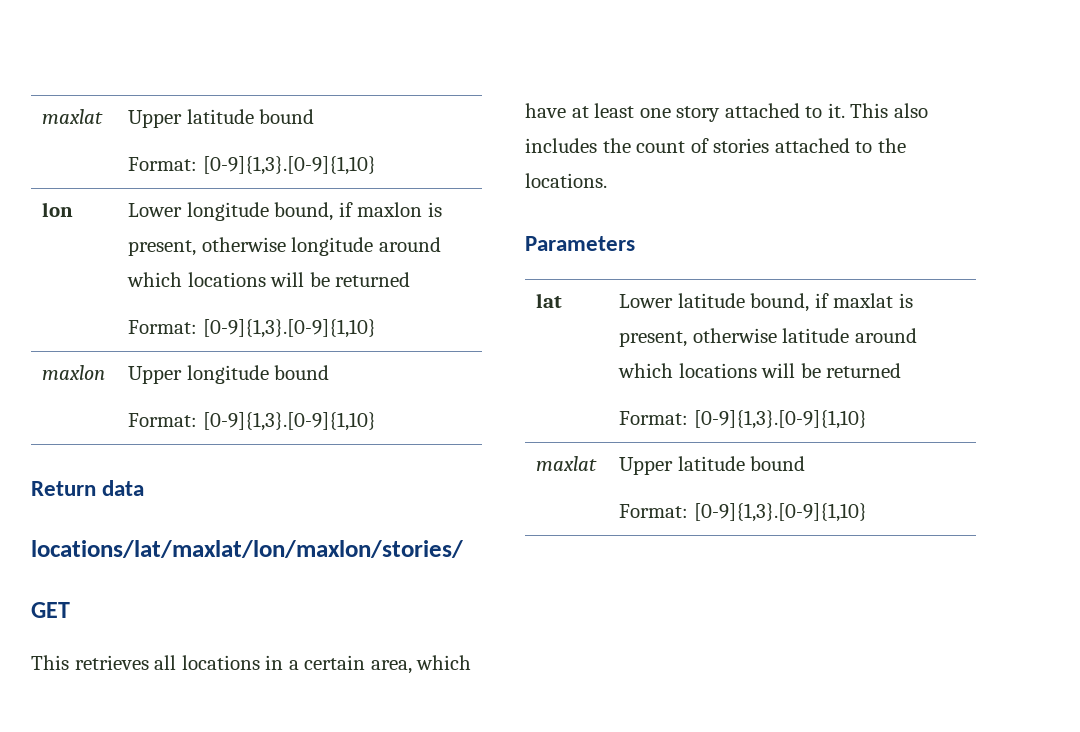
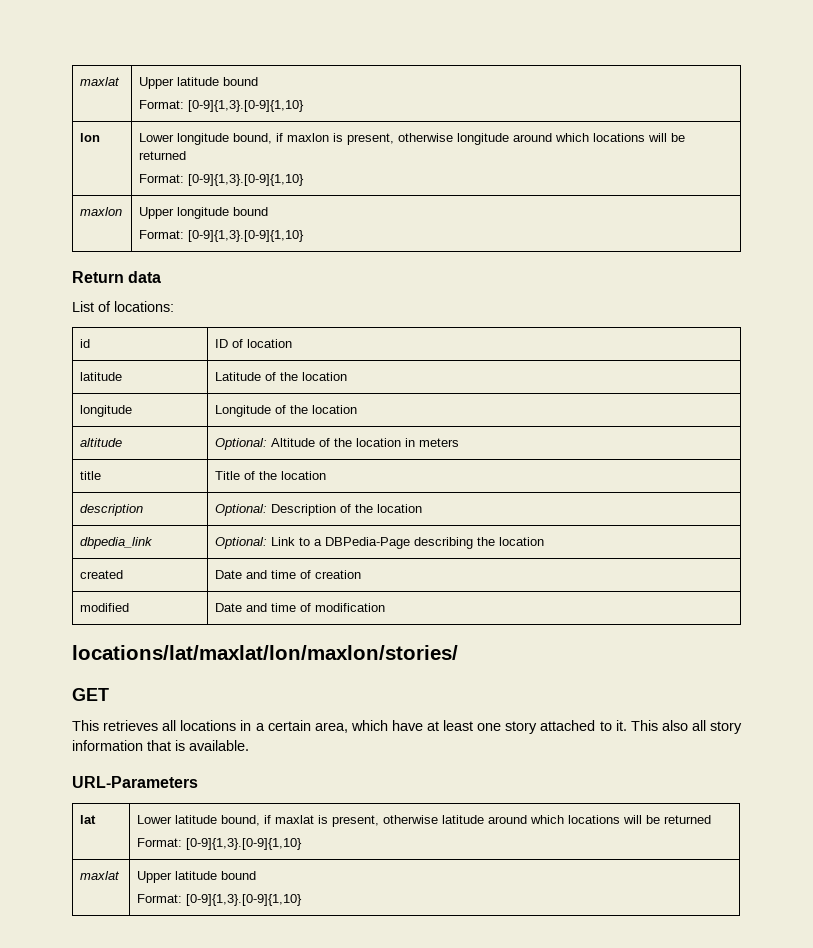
(145, 488) none -> [72,301,174,312] [80,339,91,348] [215,339,293,348] [80,372,123,381] [215,372,348,381] [80,405,133,417] [215,405,358,417] [80,438,123,447] [215,438,460,450] [80,471,102,480] [215,471,327,480] [80,504,144,516] [215,504,423,516] [80,537,154,549] [215,537,545,549] [80,570,124,579] [215,570,362,579] [80,603,130,612] [215,603,386,612] // List of locations: // id | ID of location // latitude | Latitude of the location // longitude | Longitude of the location // altitude | Optional: Altitude of the location in meters // title | Title of the location // description | Optional: Description of the location // dbpedia_link | Optional: Link to a DBPedia-Page describing the location // created | Date and time of creation // modified | Date and time of modification
[525,138,906,153] [525,173,607,188] [525,236,635,251] includes the count of stories attached to the locations. // Parameters -> [691,720,743,734] [72,740,249,751] [72,776,198,788] all story information that is available. // URL-Parameters

